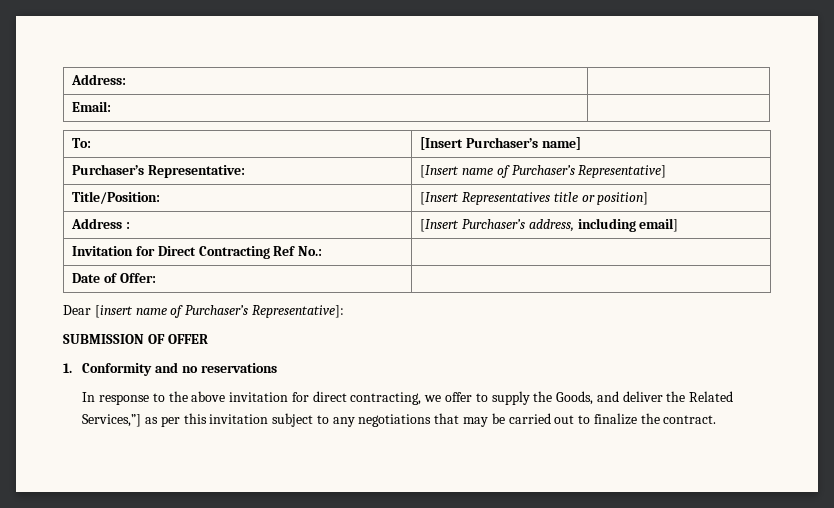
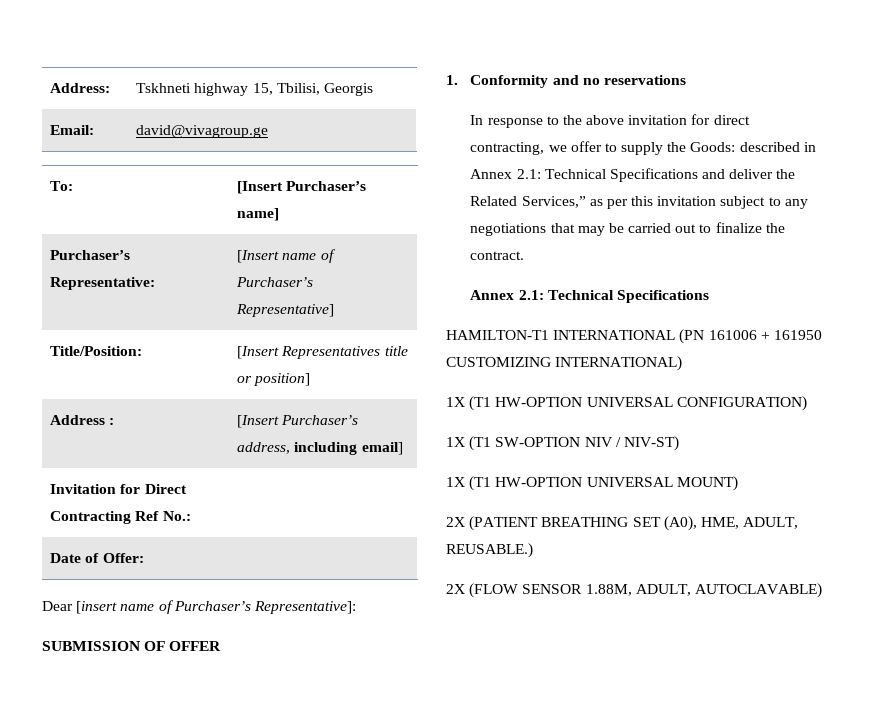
(127, 79) none -> [136,83,373,96] Tskhneti highway 15, Tbilisi, Georgis
(112, 106) none -> [136,125,269,138] david@vivagroup.ge
[556,391,594,405] Goods, -> [690,142,816,152] [470,168,698,182] Goods: described in Annex 2.1: Technical Specifications
[82,414,142,427] Services,”] -> [521,196,586,208] Services,”
(717, 419) none -> [470,290,709,303] [446,329,822,344] [446,356,683,371] [446,396,807,411] [446,436,679,451] [446,476,738,491] [446,516,799,531] [446,543,533,558] [446,583,822,598] // Annex 2.1: Technical Specifications // HAMILTON-T1 INTERNATIONAL (PN 161006 + 161950 CUSTOMIZING INTERNATIONAL) // 1X (T1 HW-OPTION UNIVERSAL CONFIGURATION) // 1X (T1 SW-OPTION NIV / NIV-ST) // 1X (T1 HW-OPTION UNIVERSAL MOUNT) // 2X (PATIENT BREATHING SET (A0), HME, ADULT, REUSABLE.) // 2X (FLOW SENSOR 1.88M, ADULT, AUTOCLAVABLE)

